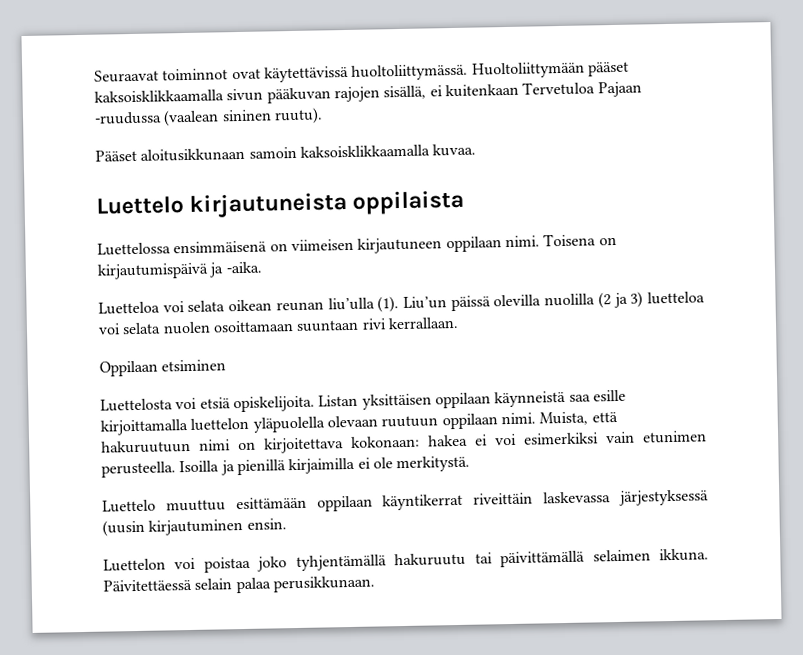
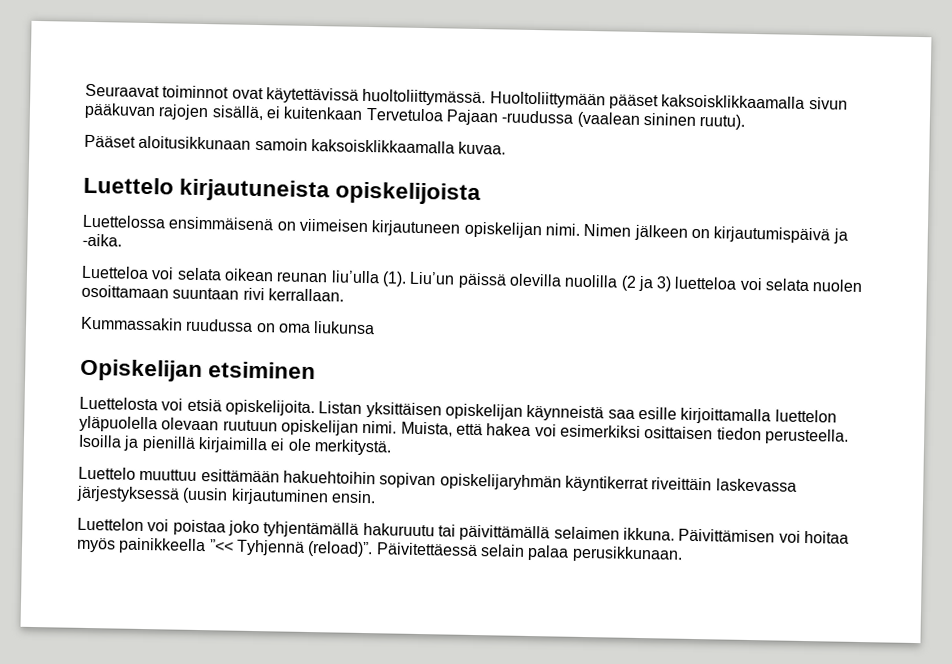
[352,189,465,215] oppilaista -> [335,181,482,206] opiskelijoista
[445,233,597,253] oppilaan nimi. Toisena -> [463,221,688,241] opiskelijan nimi. Nimen jälkeen
[99,360,158,377] Oppilaan -> [80,316,376,335] [80,358,203,383] Kummassakin ruudussa on oma liukunsa // Opiskelijan
[434,392,491,409] oppilaan -> [444,403,523,420] opiskelijan
[441,413,498,430] oppilaan -> [280,419,359,436] opiskelijan
[101,430,707,454] hakuruutuun nimi on kirjoitettava kokonaan: hakea ei voi esimerkiksi vain etunimen -> [486,423,762,441] hakea voi esimerkiksi osittaisen tiedon
[316,495,373,512] oppilaan -> [282,470,562,491] hakuehtoihin sopivan opiskelijaryhmän
(710, 555) none -> [678,528,849,544] [76,537,374,558] Päivittämisen voi hoitaa myös painikkeella ”<< Tyhjennä (reload)”.

